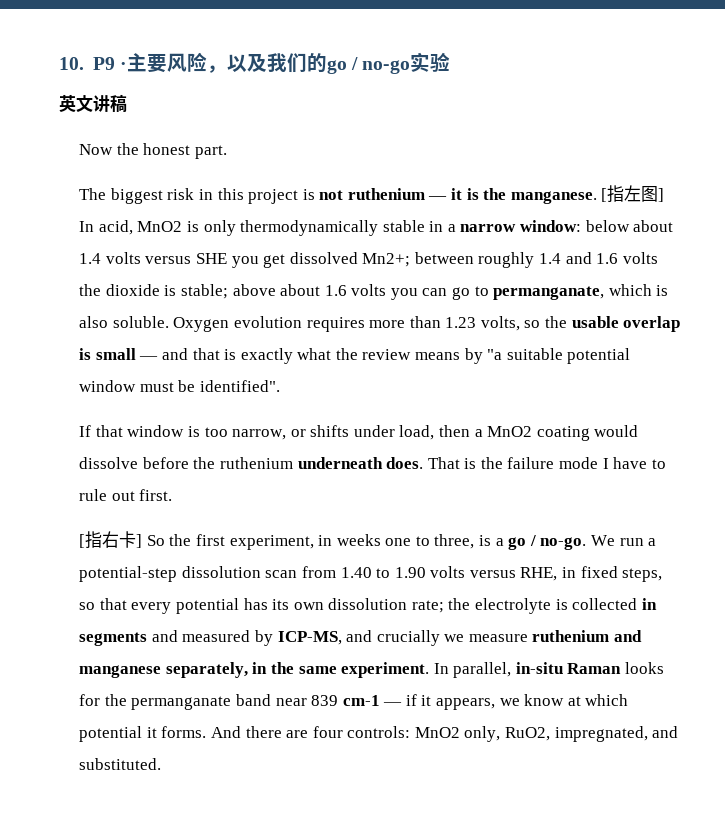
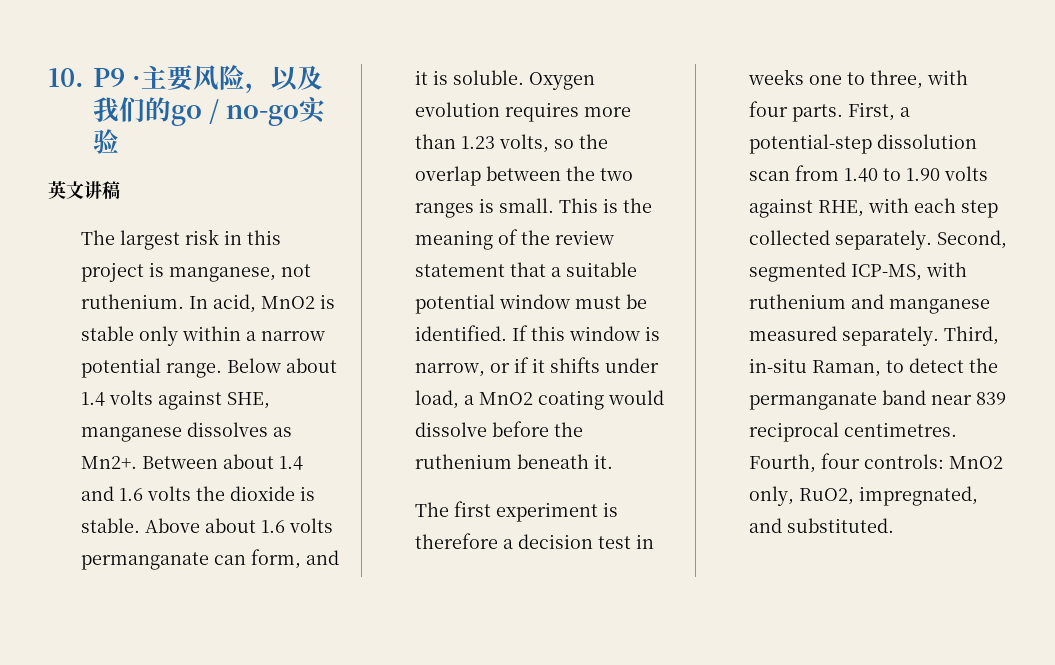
[79,143,227,159] [79,188,163,204] // Now the honest part. // The biggest -> [80,230,180,250] // The largest
[319,185,665,204] [79,220,674,236] [79,252,535,268] not ruthenium — it is the manganese. [指左图] In acid, MnO2 is only thermodynamically stable in a narrow window: below about 1.4 volts versus SHE you get dissolved Mn2+; between roughly -> [168,264,311,282] [80,294,335,313] [80,326,325,346] [80,358,337,378] [80,390,270,410] [80,422,292,442] [80,454,274,469] manganese, not ruthenium. In acid, MnO2 is stable only within a narrow potential range. Below about 1.4 volts against SHE, manganese dissolves as Mn2+. Between about
[180,284,276,299] stable; above -> [80,518,200,533] stable. Above
[390,284,669,300] [79,316,109,328] you can go to permanganate, which is also -> [80,549,339,570] [414,70,448,85] permanganate can form, and it is
[571,316,681,332] [79,348,503,364] usable overlap is small — and that is exactly what the review means by "a -> [414,166,633,186] [414,198,652,218] [414,229,614,250] [414,262,561,277] overlap between the two ranges is small. This is the meaning of the review statement that a
[199,380,280,392] [79,425,123,437] identified". // If that -> [414,325,565,341] identified. If this
[204,427,228,437] too -> (660, 333) none
(306, 433) none -> [513,357,545,373] if it
[439,425,471,437] then -> (459, 399) none
[297,457,666,469] [79,489,173,501] [79,531,314,550] underneath does. That is the failure mode I have to rule out first. // [指右卡] So the first experiment, -> [516,454,613,469] [414,501,618,522] [414,533,631,549] beneath it. // The first experiment is therefore a decision test
[479,535,644,550] is a go / no-go. We run -> [926,70,968,85] [748,101,895,122] with four parts. First,
[469,566,663,582] [79,598,657,614] [79,630,643,646] [79,662,665,678] [79,694,101,706] versus RHE, in fixed steps, so that every potential has its own dissolution rate; the electrolyte is collected in segments and measured by ICP-MS, and crucially we measure ruthenium and manganese separately, in the same experiment. In parallel, in-situ Raman looks for -> [748,198,998,218] [748,230,1007,250] [748,262,967,282] [748,294,990,314] [748,326,999,346] [748,358,964,377] against RHE, with each step collected separately. Second, segmented ICP-MS, with ruthenium and manganese measured separately. Third, in-situ Raman, to detect
[342,694,629,710] [79,726,309,742] cm-1 — if it appears, we know at which potential it forms. And there are -> [748,422,957,442] [748,454,816,473] reciprocal centimetres. Fourth,

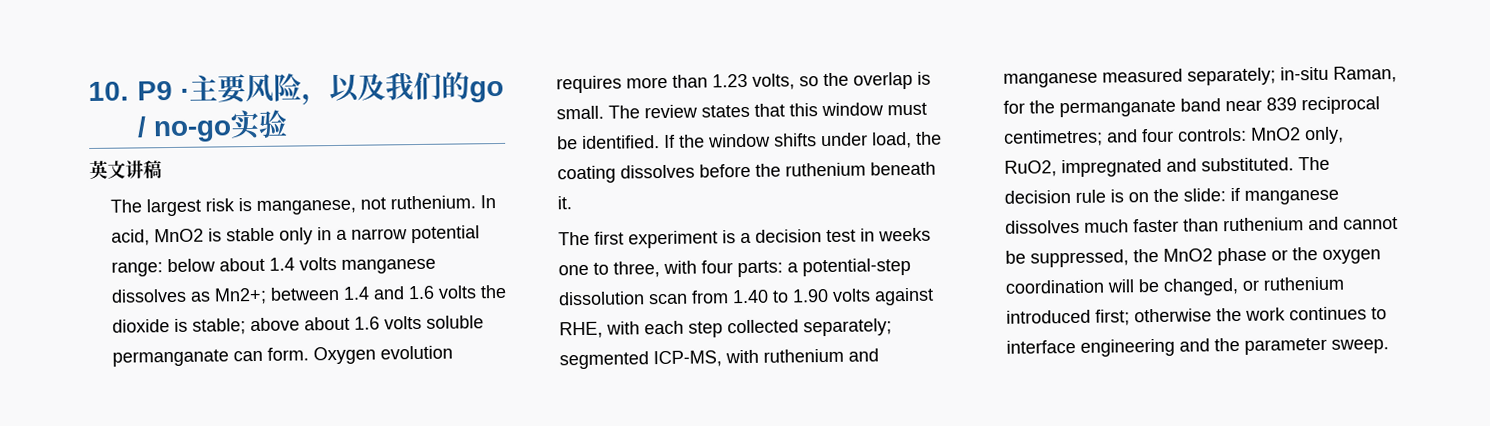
[223,230,281,245] [80,262,144,282] in this project -> (236, 205) none
[181,326,241,341] within -> [317,227,333,241] in
[165,358,281,378] range. Below -> [111,258,217,277] range: below
[157,390,270,410] against SHE, -> (338, 263) none
[80,454,274,469] Mn2+. Between about -> [214,286,341,305] Mn2+; between
[80,518,200,533] stable. Above -> [192,317,301,335] stable; above
(333, 525) none -> [426,315,485,329] soluble
[250,549,339,569] [414,70,524,85] form, and it is soluble. -> [267,347,310,361] form.
[485,166,633,181] [414,198,652,218] [414,229,614,250] [414,262,637,277] [414,294,495,314] between the two ranges is small. This is the meaning of the review statement that a suitable potential -> [917,71,932,85] [556,103,819,120] is small. The review states that this
[530,326,660,341] [414,357,659,377] [414,390,664,410] [414,422,487,437] this window is narrow, or if it shifts under load, a MnO2 coating would dissolve -> [679,131,943,149] [557,164,696,184] the window shifts under load, the coating dissolves
[414,533,498,549] therefore -> (737, 237) none
[791,102,895,122] parts. First, -> [737,260,784,278] parts:
[834,230,1007,250] separately. Second, -> [803,318,893,337] separately;
[841,326,999,346] [748,358,964,377] separately. Third, in-situ Raman, to detect -> [1187,66,1398,86] [1003,100,1026,114] separately; in-situ Raman, for
[843,422,957,437] [748,454,816,473] centimetres. Fourth, -> [1004,129,1139,147] centimetres; and
[858,486,978,506] impregnated, -> [1061,158,1163,178] impregnated
(894, 525) none -> [1298,156,1331,171] [1004,187,1340,205] [1005,216,1399,234] [1005,246,1382,268] [1005,276,1345,296] [1006,306,1388,326] [1006,337,1390,357] The decision rule is on the slide: if manganese dissolves much faster than ruthenium and cannot be suppressed, the MnO2 phase or the oxygen coordination will be changed, or ruthenium introduced first; otherwise the work continues to interface engineering and the parameter sweep.

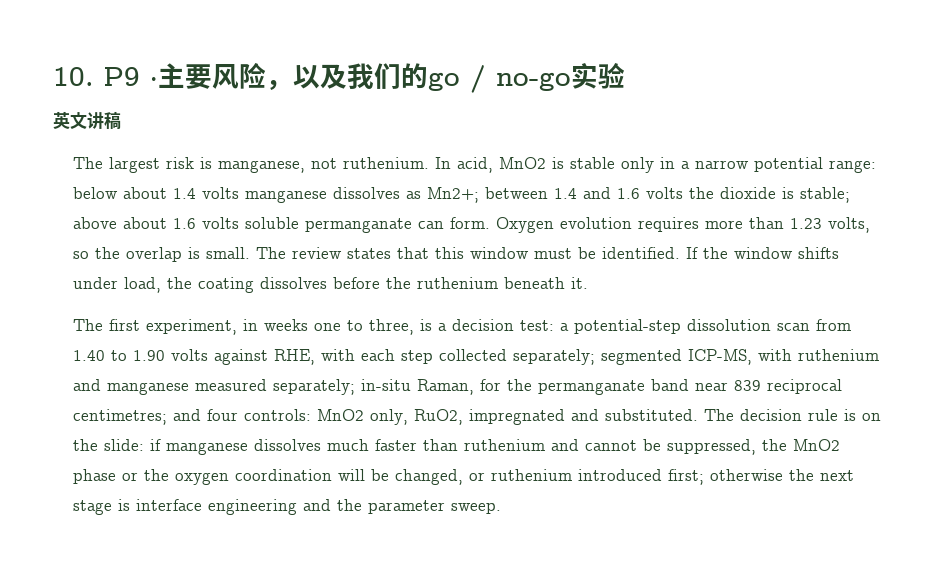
[628,229,857,249] experiment is a decision test -> [146,319,238,335] experiment,
[663,260,784,278] with four parts: -> [420,319,555,331] is a decision test:
[1245,306,1388,321] work continues to -> [820,470,855,481] [73,499,131,515] next stage is

